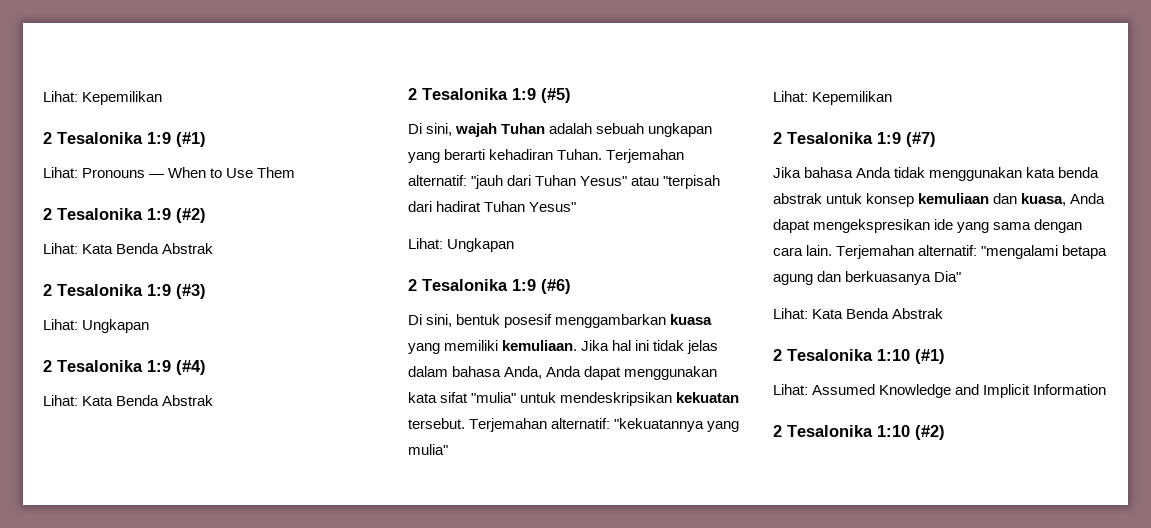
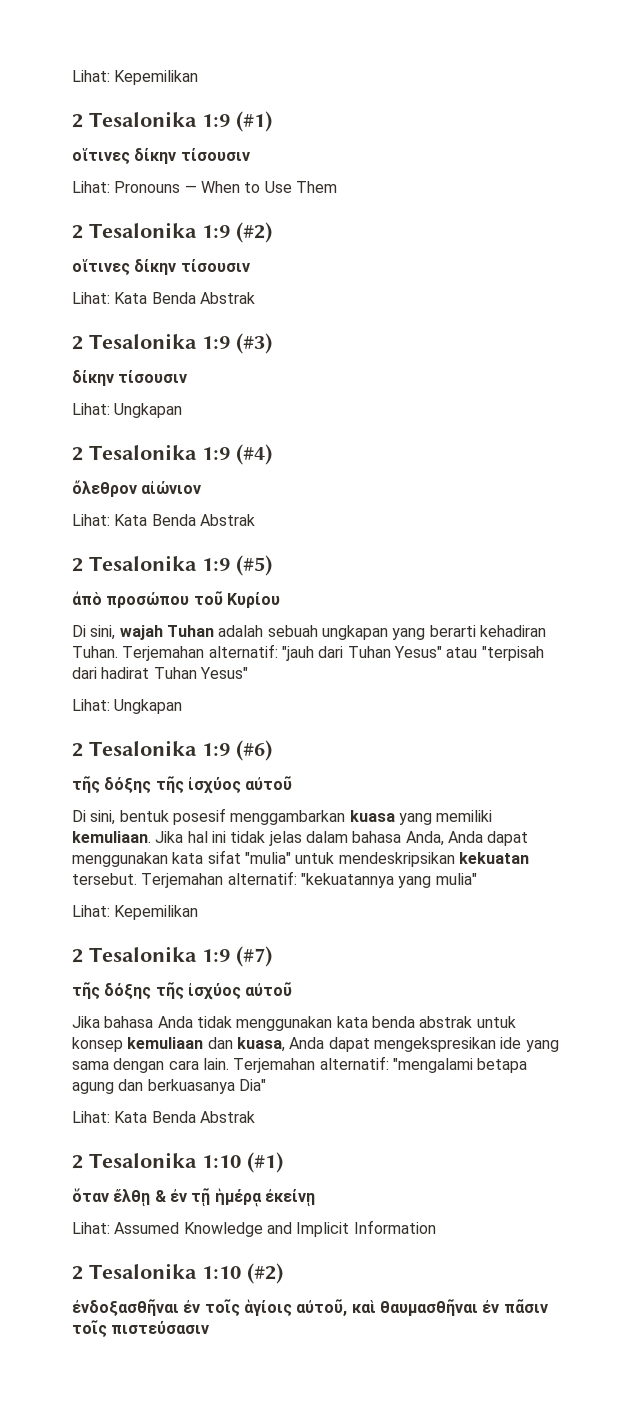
(206, 139) none -> [72,148,250,164] // οἵτινες δίκην τίσουσιν
(206, 215) none -> [72,259,250,275] // οἵτινες δίκην τίσουσιν
(206, 291) none -> [72,370,188,386] // δίκην τίσουσιν
(206, 367) none -> [72,480,202,497] // ὄλεθρον αἰώνιον
(571, 95) none -> [72,591,280,608] // ἀπὸ προσώπου τοῦ Κυρίου
(571, 286) none -> [72,776,293,794] // τῆς δόξης τῆς ἰσχύος αὐτοῦ
(936, 139) none -> [72,982,293,1000] // τῆς δόξης τῆς ἰσχύος αὐτοῦ
(945, 356) none -> [72,1188,315,1207] // ὅταν ἔλθῃ & ἐν τῇ ἡμέρᾳ ἐκείνῃ
(945, 432) none -> [72,1299,548,1316] [72,1320,210,1337] // ἐνδοξασθῆναι ἐν τοῖς ἁγίοις αὐτοῦ, καὶ θαυμασθῆναι ἐν πᾶσιν τοῖς πιστεύσασιν

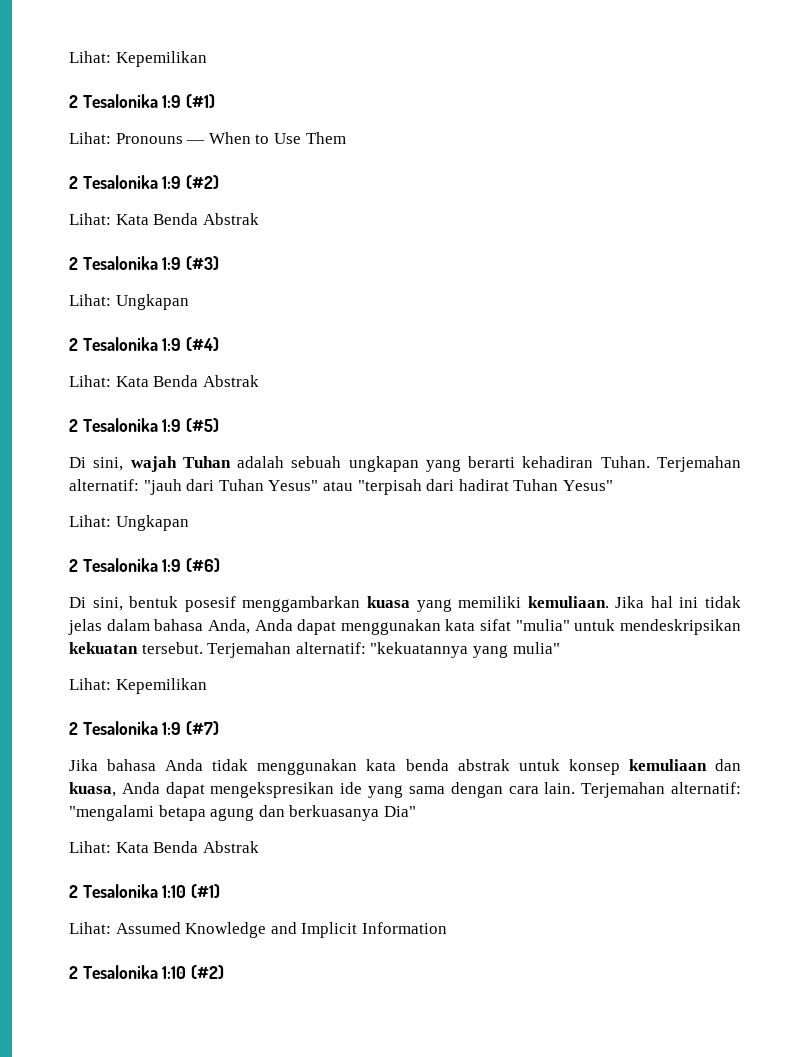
[72,148,250,164] // οἵτινες δίκην τίσουσιν -> (216, 101) none
[72,259,250,275] // οἵτινες δίκην τίσουσιν -> (220, 182) none
[72,370,188,386] // δίκην τίσουσιν -> (220, 263) none
[72,480,202,497] // ὄλεθρον αἰώνιον -> (220, 344) none
[72,591,280,608] // ἀπὸ προσώπου τοῦ Κυρίου -> (220, 425) none
[72,776,293,794] // τῆς δόξης τῆς ἰσχύος αὐτοῦ -> (221, 565) none
[72,982,293,1000] // τῆς δόξης τῆς ἰσχύος αὐτοῦ -> (220, 728) none
[72,1188,315,1207] // ὅταν ἔλθῃ & ἐν τῇ ἡμέρᾳ ἐκείνῃ -> (221, 891) none
[72,1299,548,1316] [72,1320,210,1337] // ἐνδοξασθῆναι ἐν τοῖς ἁγίοις αὐτοῦ, καὶ θαυμασθῆναι ἐν πᾶσιν τοῖς πιστεύσασιν -> (225, 972) none

